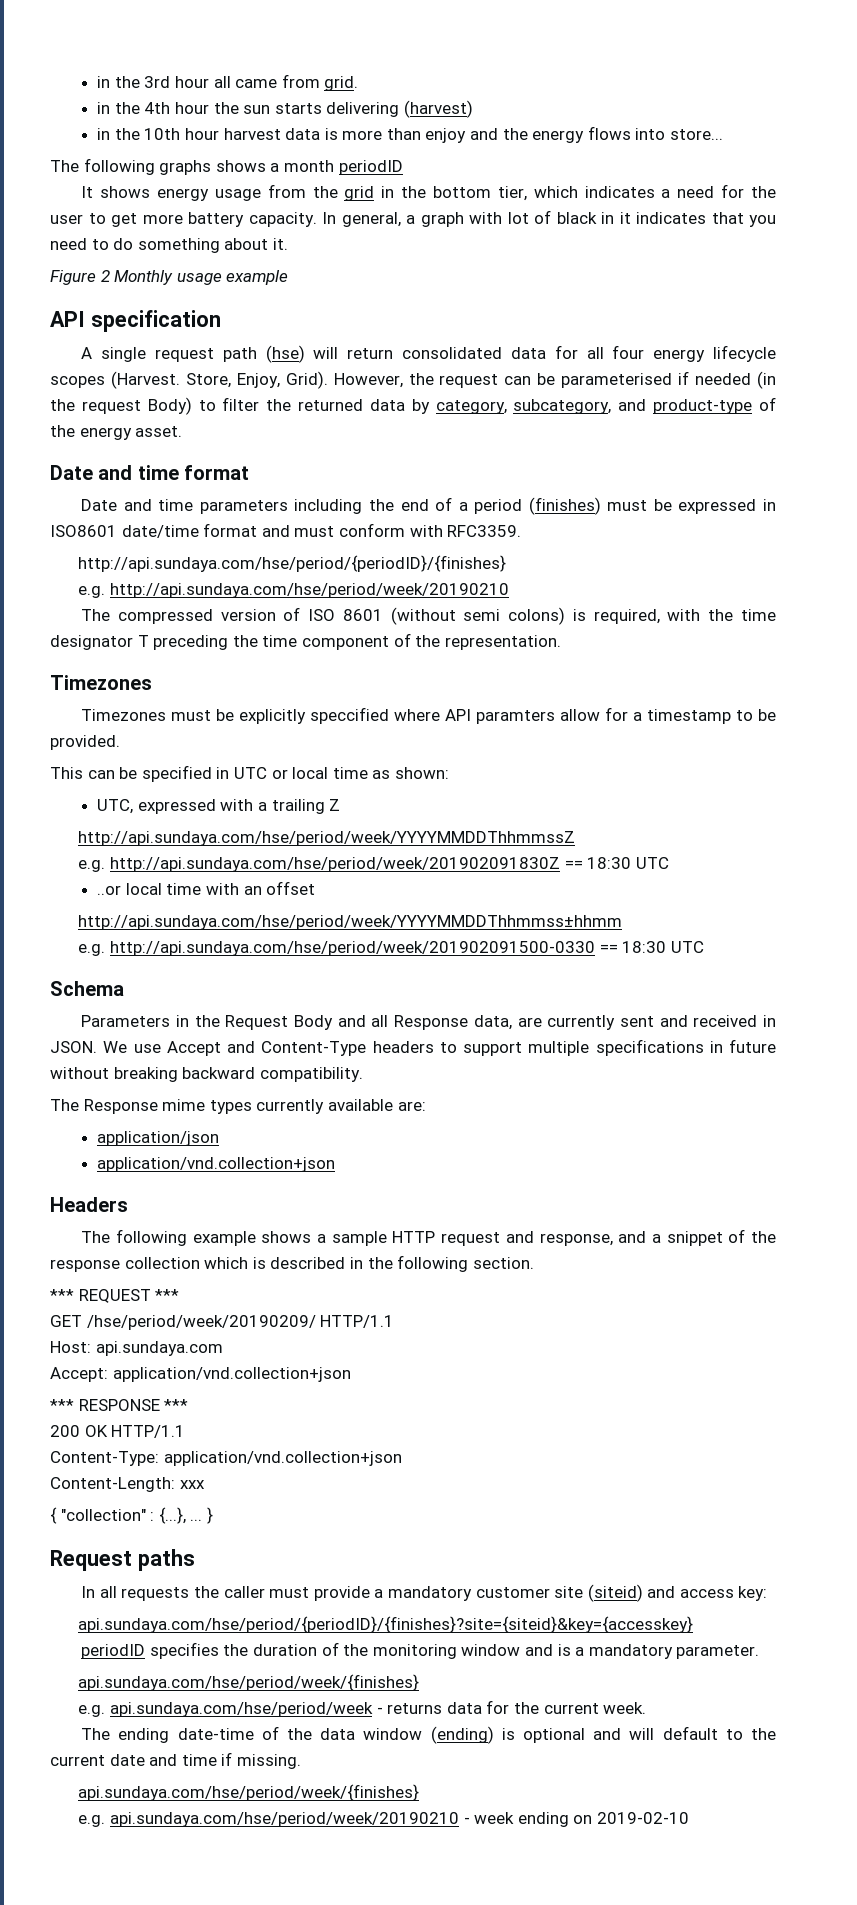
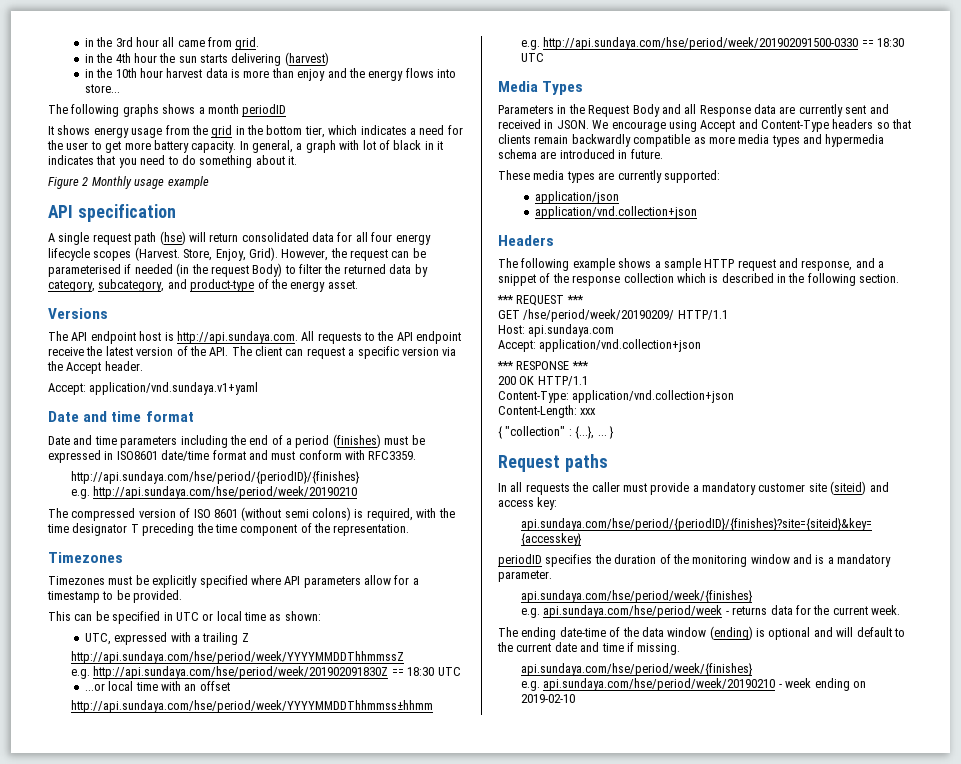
(183, 431) none -> [48,308,108,319] [48,331,462,344] [48,346,457,359] [47,361,143,374] [48,382,259,395] // Versions // The API endpoint host is http://api.sundaya.com. All requests to the API endpoint receive the latest version of the API. The client can request a specific version via the Accept header. // Accept: application/vnd.sundaya.v1+yaml
[310,707,390,724] speccified -> [199,575,248,588] specified
[476,710,556,724] paramters -> [303,576,361,588] parameters
[97,885,122,895] ..or -> [84,683,105,691] ...or
[50,981,124,996] Schema -> [498,81,584,95] Media Types
[473,1015,512,1030] data, -> [754,104,776,114] data
[133,1044,161,1053] use -> [611,120,697,132] encourage using
[439,1039,776,1056] [50,1067,363,1082] [50,1099,426,1114] to support multiple specifications in future without breaking backward compatibility. // The Response mime types currently available are: -> [876,119,912,129] [498,134,885,147] [498,149,663,159] [498,170,720,183] so that clients remain backwardly compatible as more media types and hypermedia schema are introduced in future. // These media types are currently supported:

